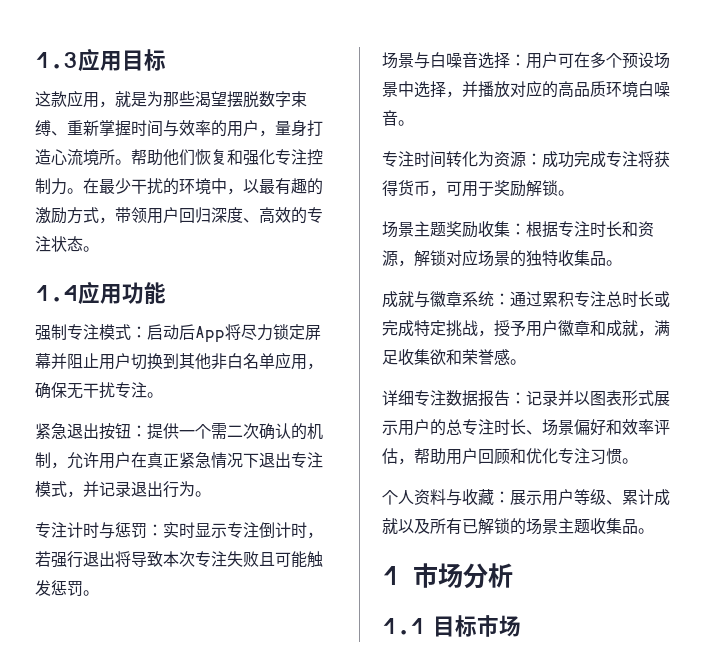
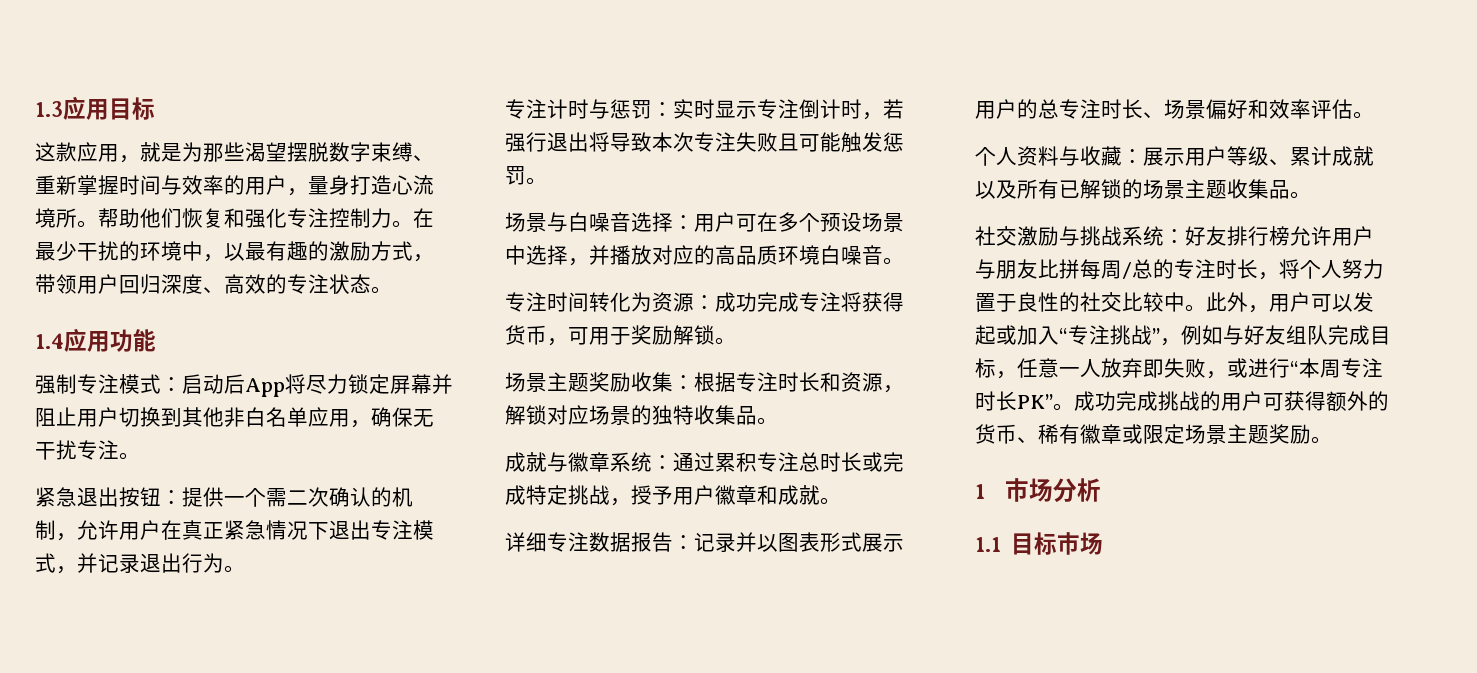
[638,320,670,337] [382,349,510,366] ，满足收集欲和荣誉感 -> (820, 495) none
[398,448,622,465] ，帮助用户回顾和优化专注习惯 -> (1353, 109) none
(654, 531) none -> [975,226,1374,246] [975,259,1384,280] [975,292,1374,313] [975,325,1391,346] [975,358,1383,379] [975,391,1389,412] [975,424,1332,444] // 社交激励与挑战系统：好友排行榜允许用户与朋友比拼每周/总的专注时长，将个人努力置于良性的社交比较中。此外，用户可以发起或加入“专注挑战”，例如与好友组队完成目标，任意一人放弃即失败，或进行“本周专注时长PK”。成功完成挑战的用户可获得额外的货币、稀有徽章或限定场景主题奖励。

